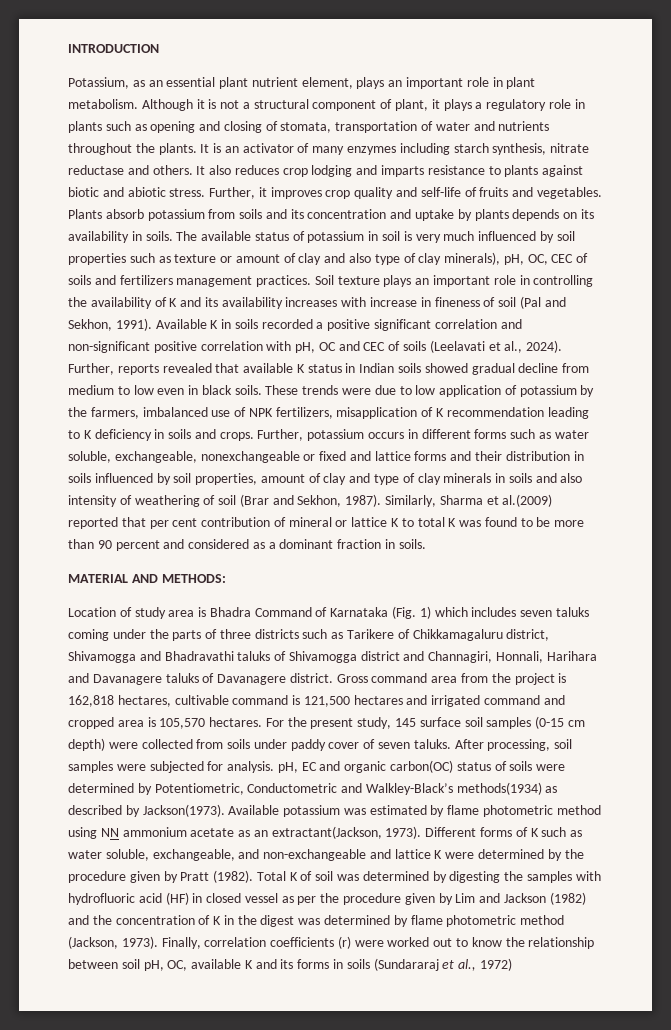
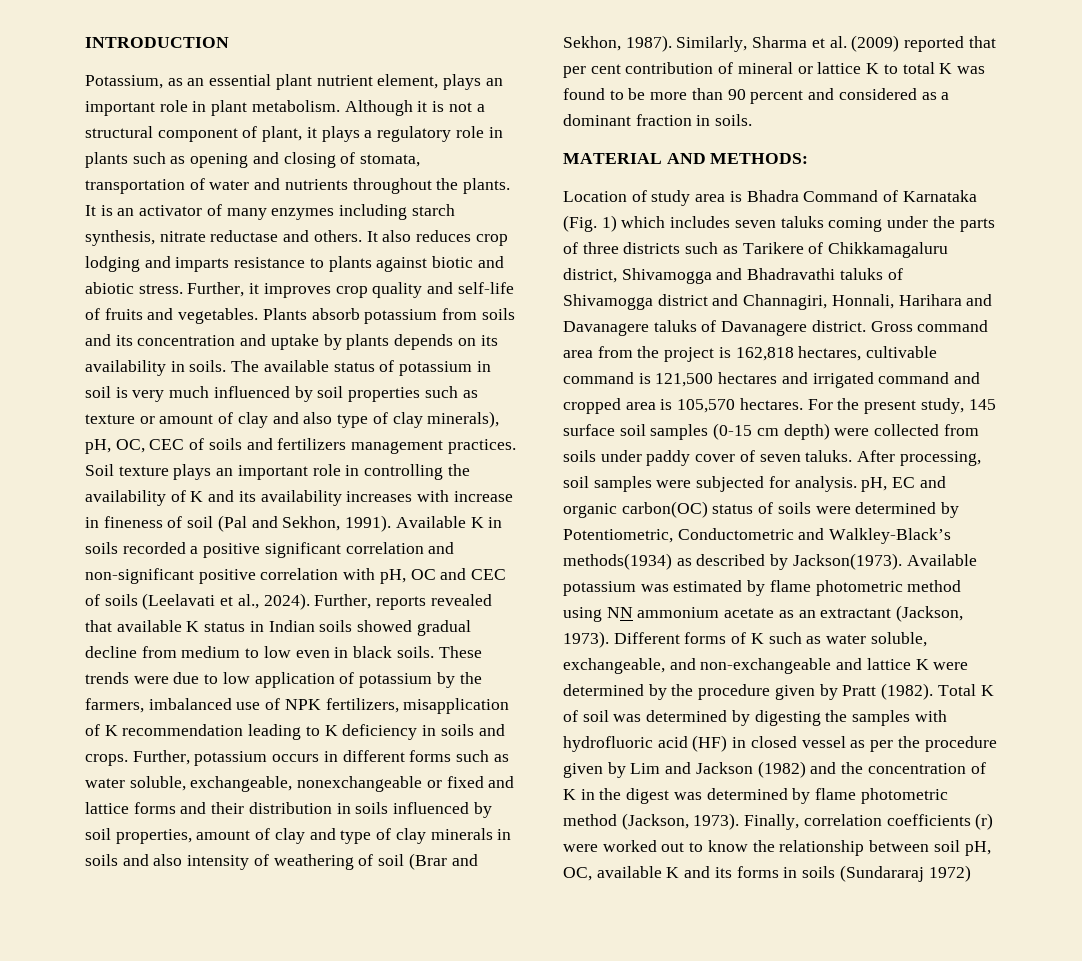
[502,494,553,507] al.(2009) -> [829,35,900,52] al. (2009)
[271,826,382,839] extractant(Jackson, -> [820,605,964,622] extractant (Jackson,
[442,959,477,971] et al., -> (924, 873) none

